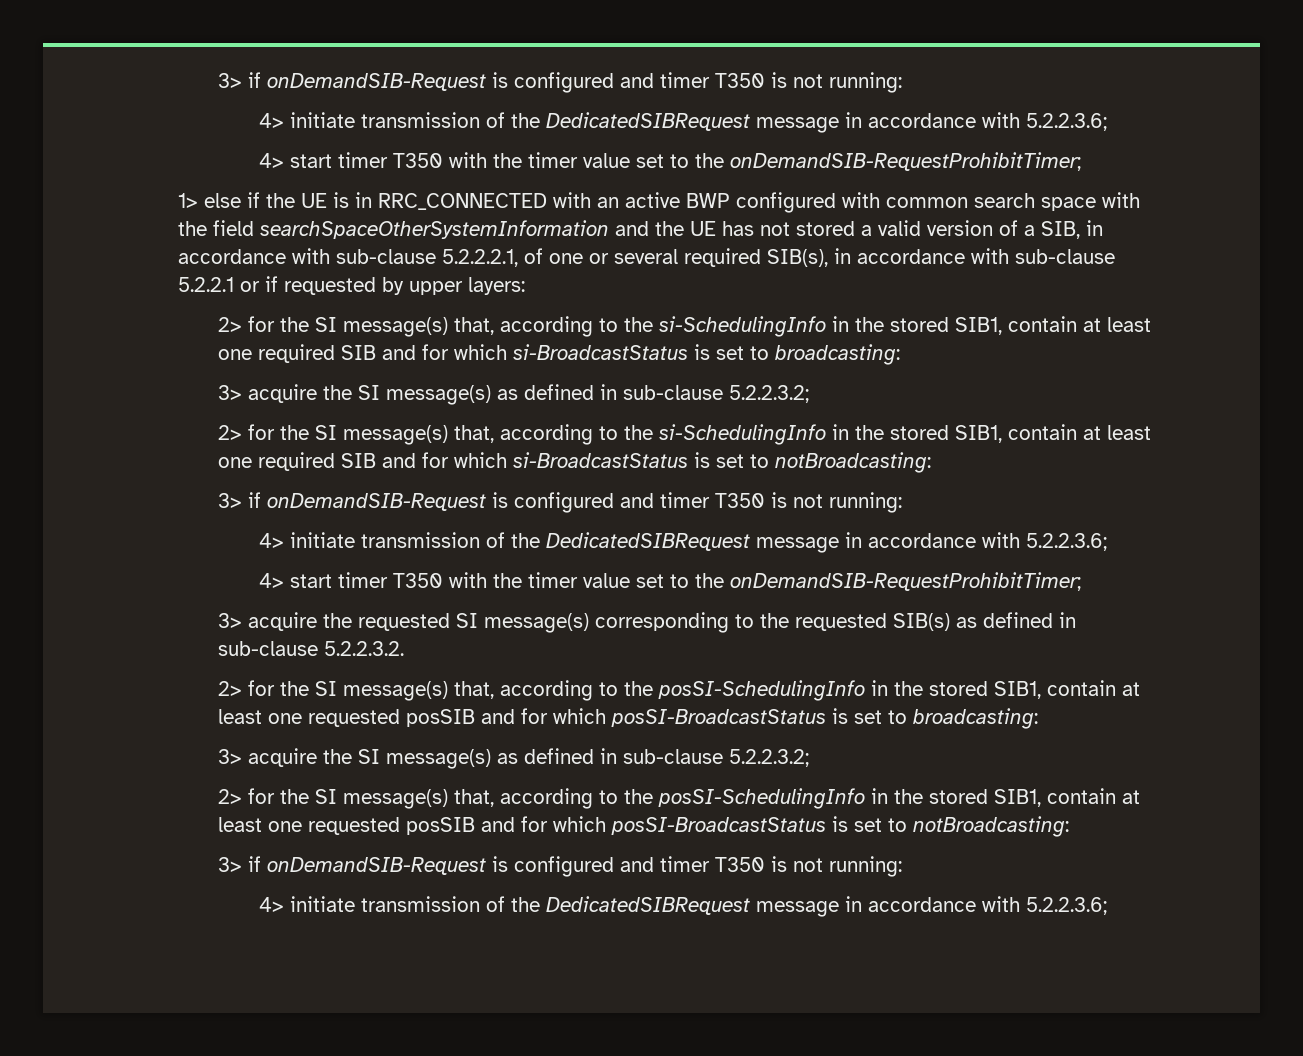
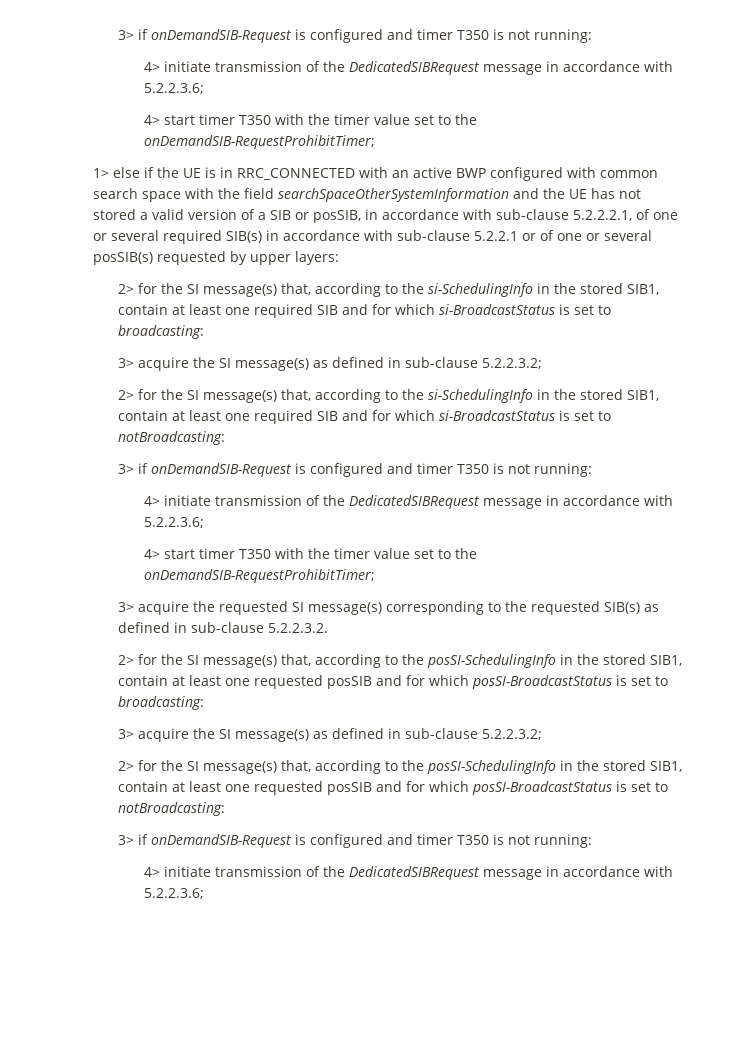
[1040,221,1080,239] SIB, -> [269,210,361,223] SIB or posSIB,
[766,249,828,267] SIB(s), -> [225,231,262,243] SIB(s)
[264,276,278,292] if -> [539,230,652,241] [92,252,153,265] of one or several posSIB(s)

